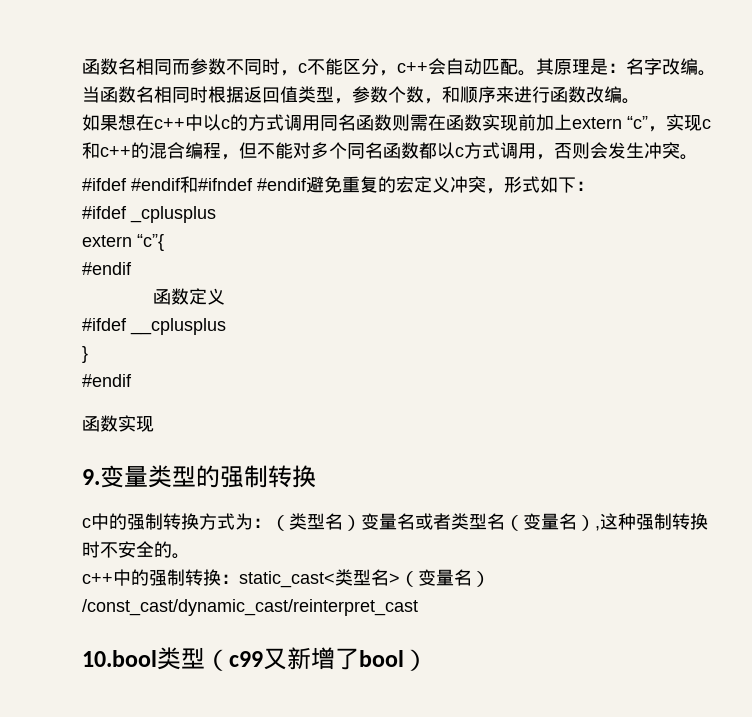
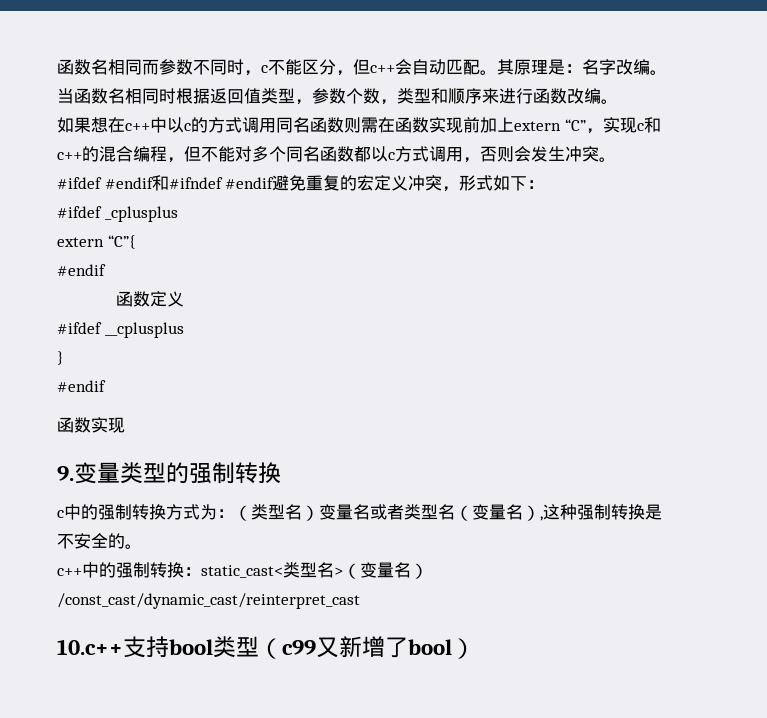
(397, 73) none -> [353,59,370,75] 但
(442, 101) none -> [397,88,431,104] 类型
[627,116,648,129] “c” -> [564,119,586,131] “C”
[137,234,164,251] “c”{ -> [107,235,136,249] “C”{
[82,541,100,558] 时 -> [645,504,662,520] 是
[82,650,157,667] 10.bool -> [57,636,213,658] 10.c++支持bool

